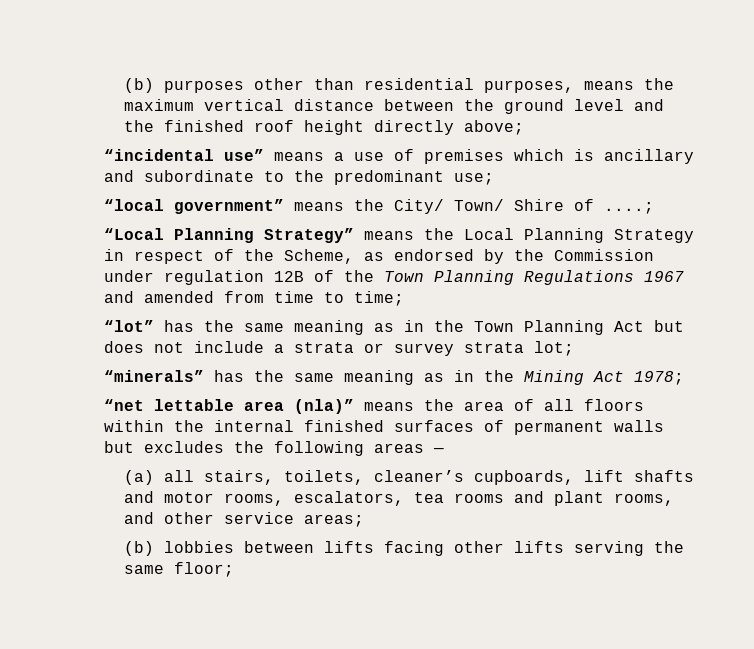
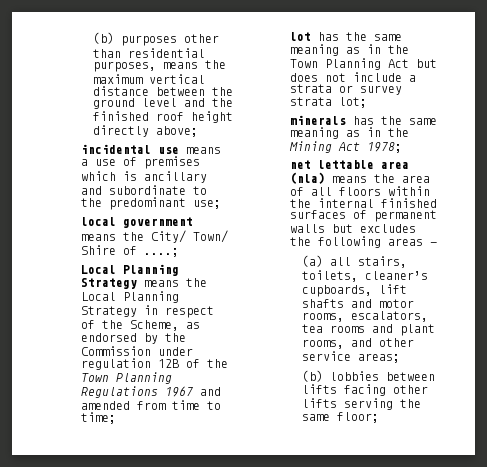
[103,149,264,161] “incidental use” -> [81,144,180,154] incidental use
[103,199,284,214] “local government” -> [81,217,194,228] local government
[103,228,354,243] “Local Planning Strategy” -> [81,264,180,276] [81,278,138,289] Local Planning Strategy
[103,320,154,332] “lot” -> [290,32,312,41] lot
[103,370,204,382] “minerals” -> [290,115,347,125] minerals
[103,399,144,411] “net -> [290,160,312,169] net
[293,399,354,414] (nla)” -> [290,172,326,184] (nla)

